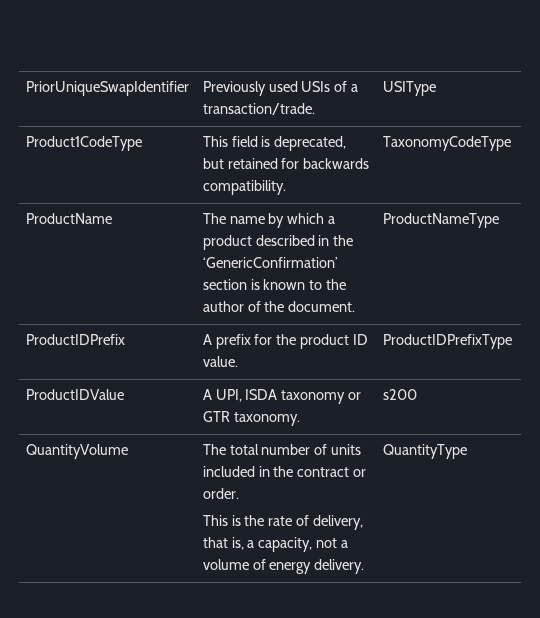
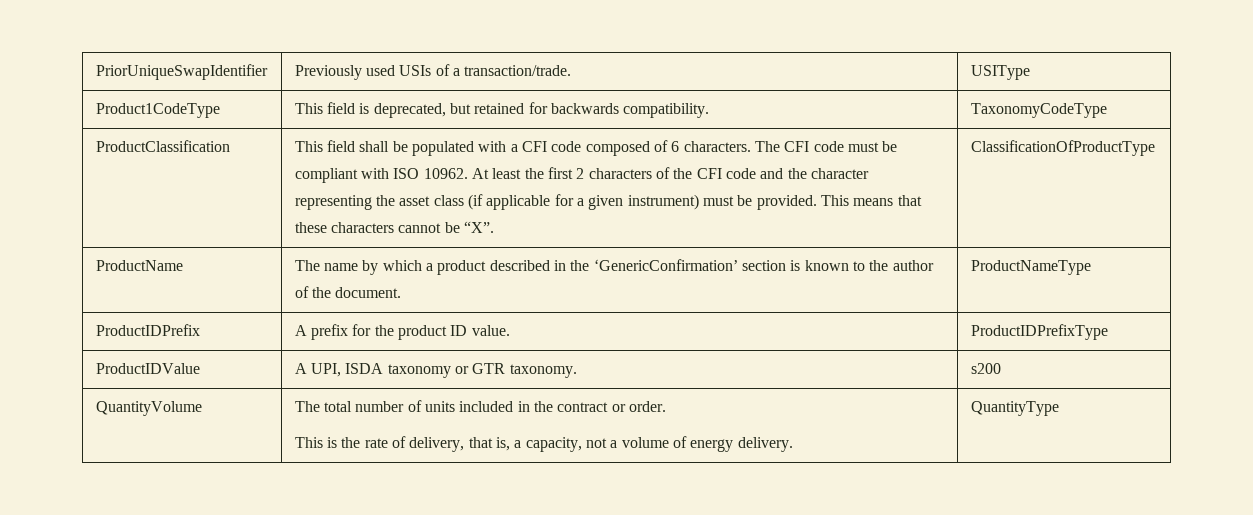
(511, 143) none -> [95,140,230,152] [294,140,898,156] [294,167,869,183] [294,194,922,210] [294,221,495,233] [970,140,1155,156] // ProductClassification | This field shall be populated with a CFI code composed of 6 characters. The CFI code must be compliant with ISO 10962. At least the first 2 characters of the CFI code and the character representing the asset class (if applicable for a given instrument) must be provided. This means that these characters cannot be “X”. | ClassificationOfProductType

